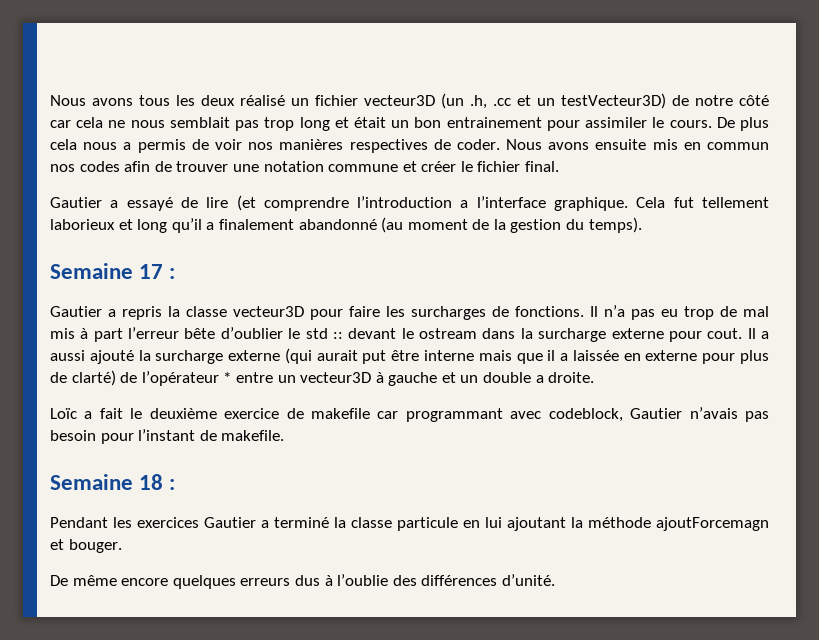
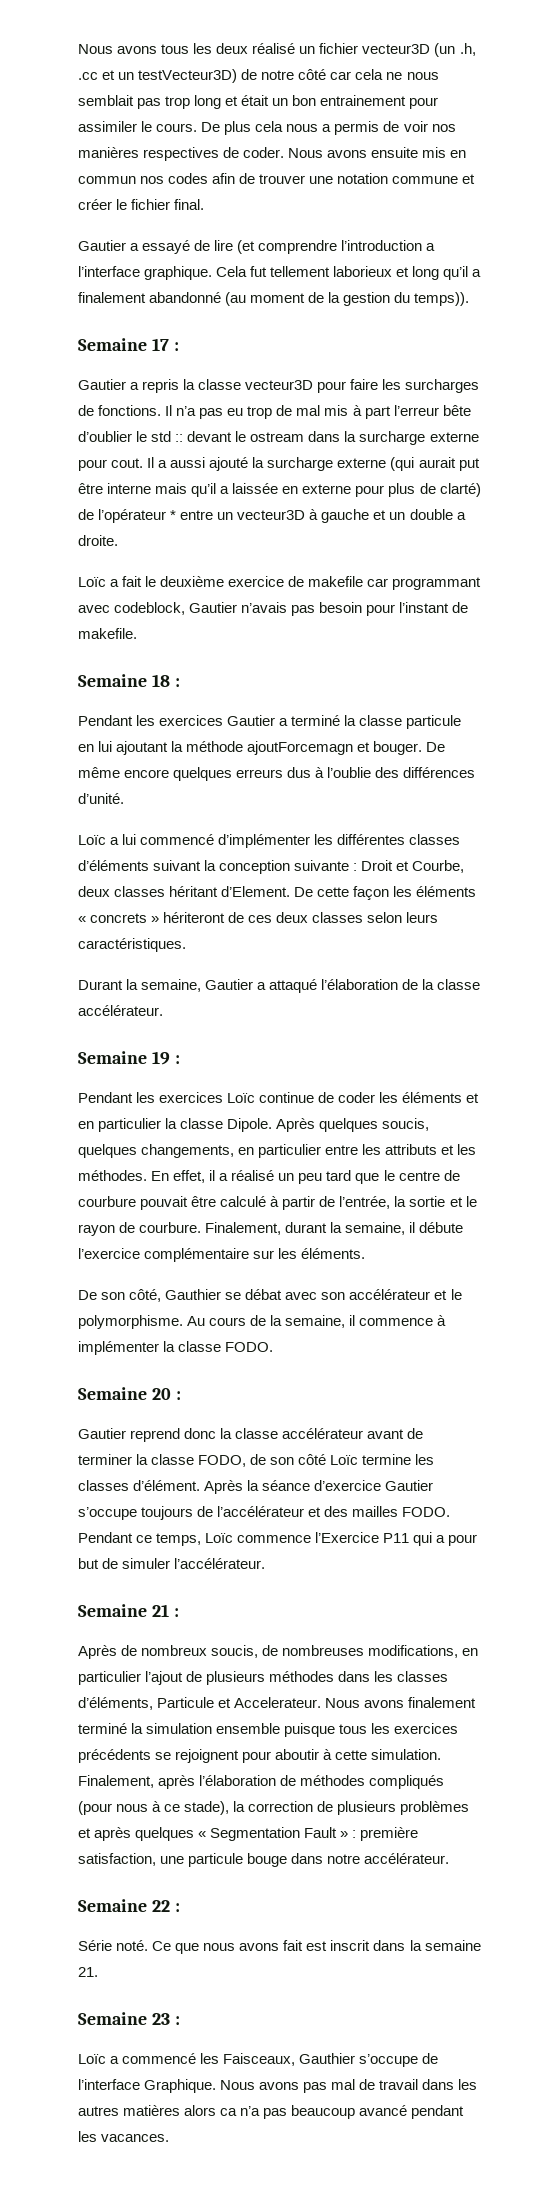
[588,217,642,233] temps). -> [414,292,470,306] temps)).
[516,350,556,364] que il -> [191,483,217,497] qu’il
(122, 546) // -> (423, 748) none
(555, 580) none -> [78,834,461,848] [78,860,465,874] [78,886,477,900] [78,912,439,923] [78,938,186,952] [78,979,481,993] [78,1005,163,1016] [78,1051,180,1065] [78,1092,480,1103] [78,1118,430,1132] [78,1144,477,1158] [78,1170,460,1184] [78,1196,477,1210] [78,1222,464,1236] [78,1248,366,1262] [78,1289,462,1302] [78,1315,447,1329] [78,1341,274,1355] [78,1387,181,1400] [78,1428,424,1442] [78,1454,435,1467] [78,1480,434,1494] [78,1506,451,1520] [78,1532,478,1546] [78,1558,266,1569] [78,1604,179,1617] [78,1645,479,1659] [78,1671,449,1685] [78,1697,477,1710] [78,1723,459,1737] [78,1749,442,1763] [78,1775,445,1789] [78,1801,470,1815] [78,1827,419,1841] [78,1853,450,1867] [78,1899,180,1912] [78,1940,481,1954] [78,1967,98,1977] [78,2012,180,2025] [78,2053,439,2067] [78,2079,478,2093] [78,2105,465,2119] [78,2131,170,2142] // Loïc a lui commencé d’implémenter les différentes classes d’éléments suivant la conception suivante : Droit et Courbe, deux classes héritant d’Element. De cette façon les éléments « concrets » hériteront de ces deux classes selon leurs caractéristiques. // Durant la semaine, Gautier a attaqué l’élaboration de la classe accélérateur. // Semaine 19 : // Pendant les exercices Loïc continue de coder les éléments et en particulier la classe Dipole. Après quelques soucis, quelques changements, en particulier entre les attributs et les méthodes. En effet, il a réalisé un peu tard que le centre de courbure pouvait être calculé à partir de l’entrée, la sortie et le rayon de courbure. Finalement, durant la semaine, il débute l’exercice complémentaire sur les éléments. // De son côté, Gauthier se débat avec son accélérateur et le polymorphisme. Au cours de la semaine, il commence à implémenter la classe FODO. // Semaine 20 : // Gautier reprend donc la classe accélérateur avant de terminer la classe FODO, de son côté Loïc termine les classes d’élément. Après la séance d’exercice Gautier s’occupe toujours de l’accélérateur et des mailles FODO. Pendant ce temps, Loïc commence l’Exercice P11 qui a pour but de simuler l’accélérateur. // Semaine 21 : // Après de nombreux soucis, de nombreuses modifications, en particulier l’ajout de plusieurs méthodes dans les classes d’éléments, Particule et Accelerateur. Nous avons finalement terminé la simulation ensemble puisque tous les exercices précédents se rejoignent pour aboutir à cette simulation. Finalement, après l’élaboration de méthodes compliqués (pour nous à ce stade), la correction de plusieurs problèmes et après quelques « Segmentation Fault » : première satisfaction, une particule bouge dans notre accélérateur. // Semaine 22 : // Série noté. Ce que nous avons fait est inscrit dans la semaine 21. // Semaine 23 : // Loïc a commencé les Faisceaux, Gauthier s’occupe de l’interface Graphique. Nous avons pas mal de travail dans les autres matières alors ca n’a pas beaucoup avancé pendant les vacances.

